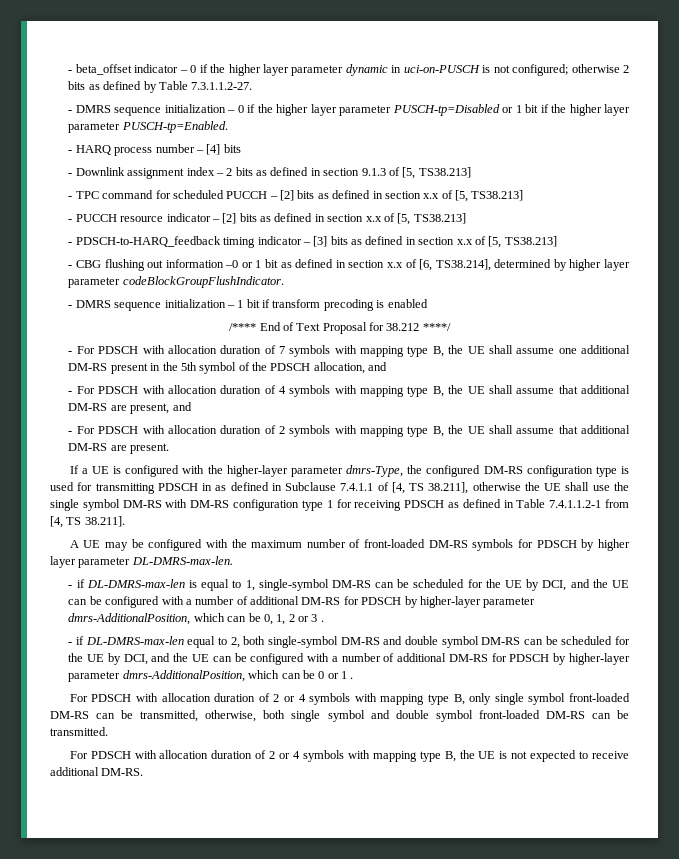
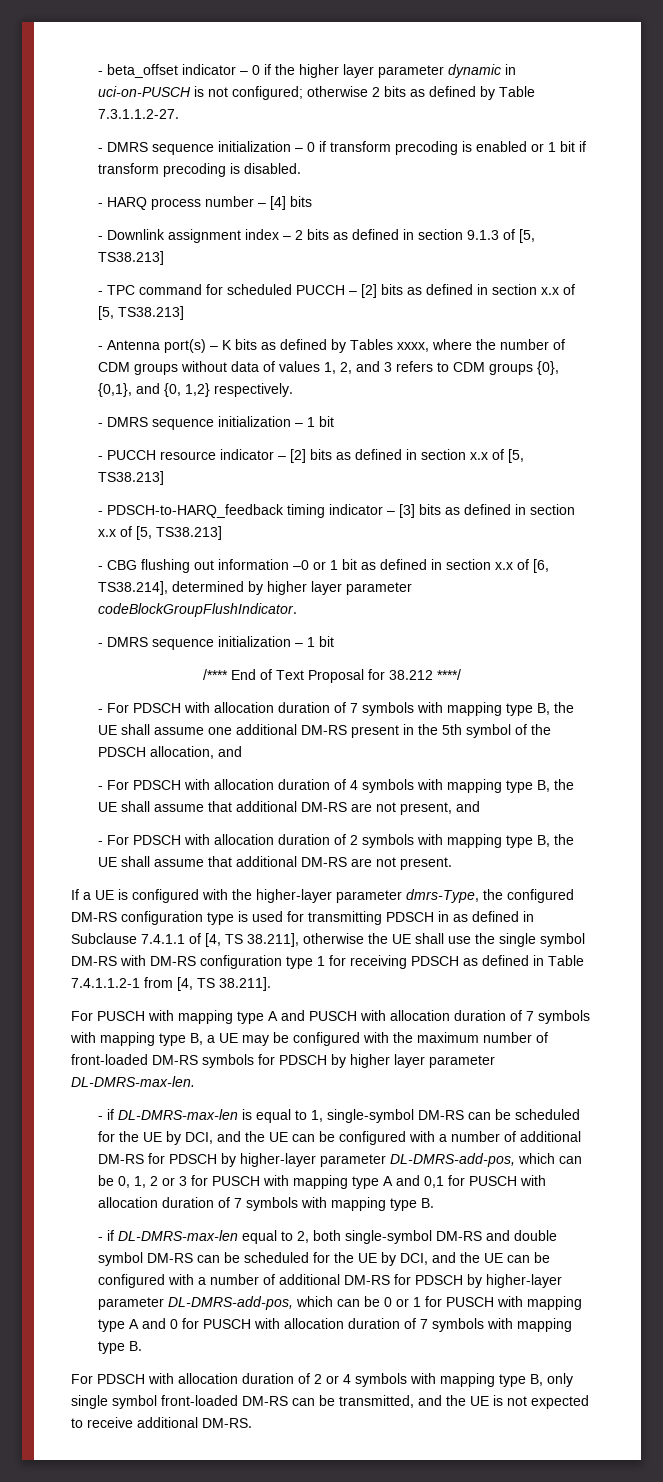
[257,104,631,116] [68,121,228,133] the higher layer parameter PUSCH-tp=Disabled or 1 bit if the higher layer parameter PUSCH-tp=Enabled. -> [330,141,587,155] [98,163,302,177] transform precoding is enabled or 1 bit if transform precoding is disabled.
(524, 195) none -> [98,339,566,353] [98,361,560,375] [98,383,294,397] [98,416,335,430] // - Antenna port(s) – K bits as defined by Tables xxxx, where the number of CDM groups without data of values 1, 2, and 3 refers to CDM groups {0}, {0,1}, and {0, 1,2} respectively. // - DMRS sequence initialization – 1 bit
[262,299,428,311] if transform precoding is enabled -> (335, 641) none
(127, 408) none -> [376,802,397,812] not
(127, 448) none -> [376,857,397,867] not
[69,540,79,548] A -> [71,1010,590,1024] [70,1032,215,1046] For PUSCH with mapping type A and PUSCH with allocation duration of 7 symbols with mapping type B, a
[68,613,191,625] dmrs-AdditionalPosition, -> [390,1153,516,1167] DL-DMRS-add-pos,
[320,620,324,622] . -> [191,1175,547,1189] [98,1197,435,1211] for PUSCH with mapping type A and 0,1 for PUSCH with allocation duration of 7 symbols with mapping type B.
[122,670,245,682] dmrs-AdditionalPosition, -> [168,1296,294,1310] DL-DMRS-add-pos,
[350,677,354,679] . -> [425,1296,583,1310] [98,1318,573,1332] [98,1341,143,1354] for PUSCH with mapping type A and 0 for PUSCH with allocation duration of 7 symbols with mapping type B.
[205,710,629,722] [50,727,108,736] [69,750,456,762] otherwise, both single symbol and double symbol front-loaded DM-RS can be transmitted. // For PDSCH with allocation duration of 2 or 4 symbols with mapping type B, -> [418,1395,442,1406] and

